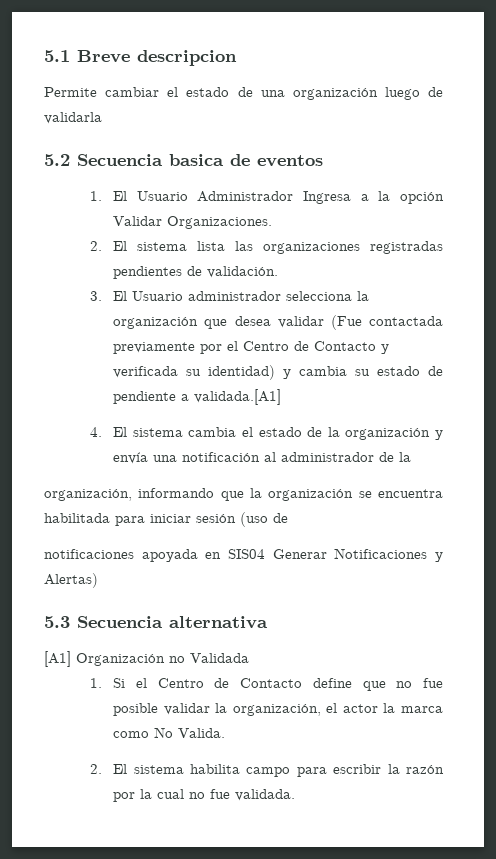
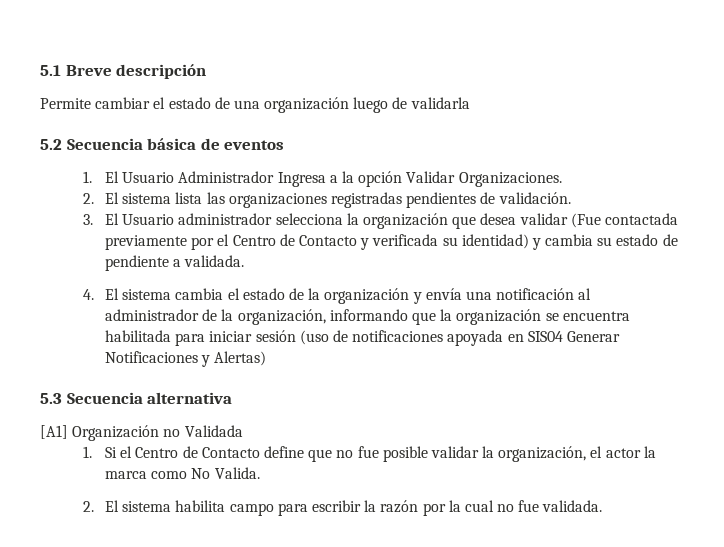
[137,50,237,66] descripcion -> [116,64,207,79] descripción
[169,154,224,166] basica -> [147,138,197,150] básica
[194,389,282,405] validada.[A1] -> [184,255,245,267] validada.
(412, 457) // -> (234, 315) none
(288, 518) // -> (348, 336) none

